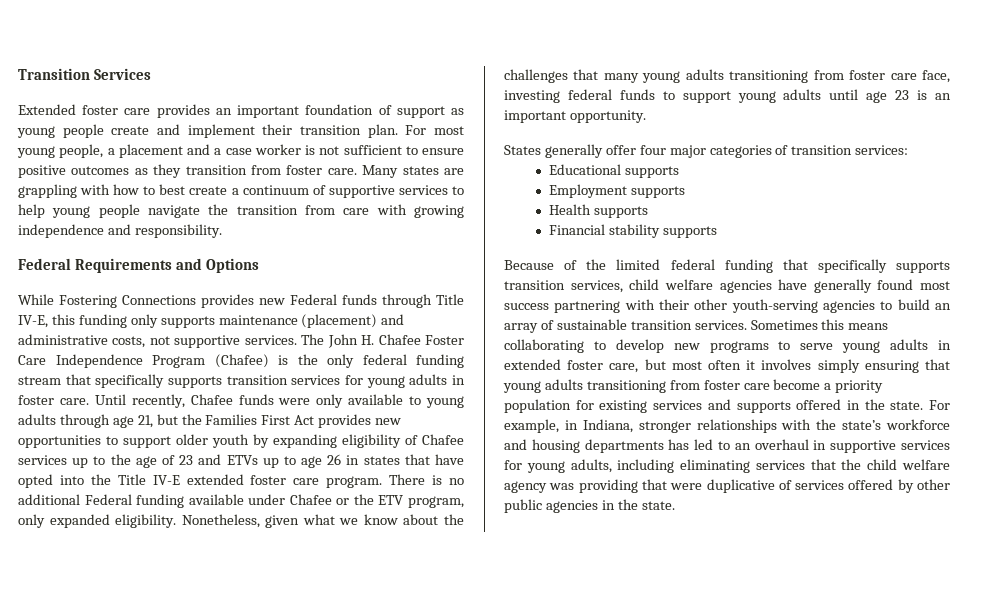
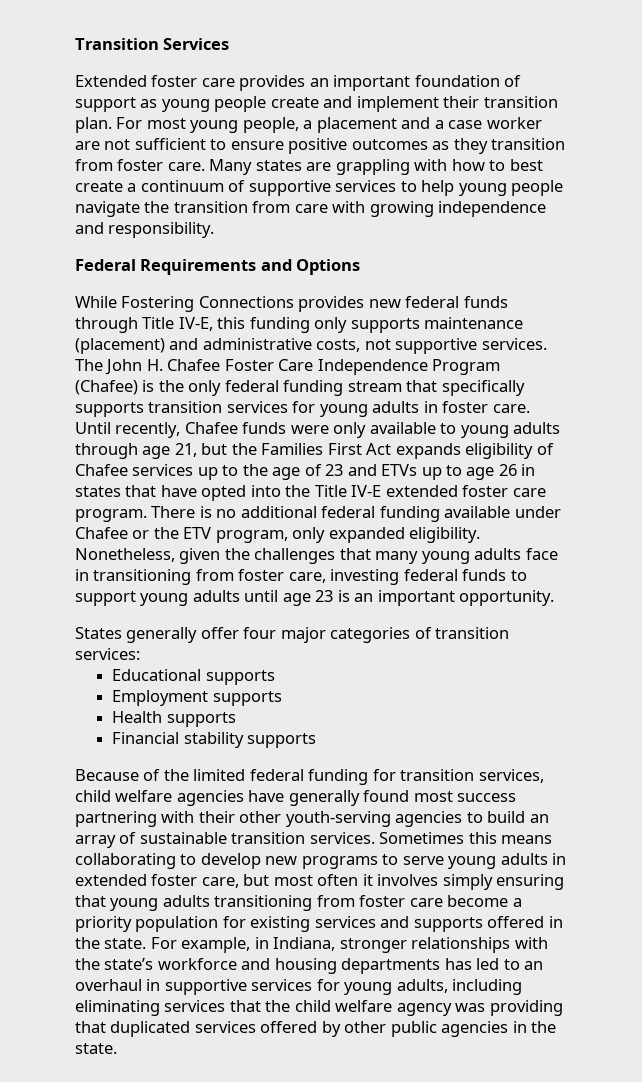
[305,145,315,155] is -> [75,141,100,150] are
[290,294,337,305] Federal -> [405,296,460,308] federal
[318,414,402,428] [18,434,337,448] provides new opportunities to support older youth by expanding -> [395,443,461,459] expands
[84,494,132,505] Federal -> [321,506,376,518] federal
[302,514,439,525] what we know about -> (221, 556) none
[729,70,950,83] transitioning from foster care face, -> [525,548,558,560] [75,569,326,585] face in transitioning from foster care,
[782,259,950,273] that specifically supports -> [372,769,396,781] for
[670,479,792,493] were duplicative of -> [110,1021,191,1037] duplicated

